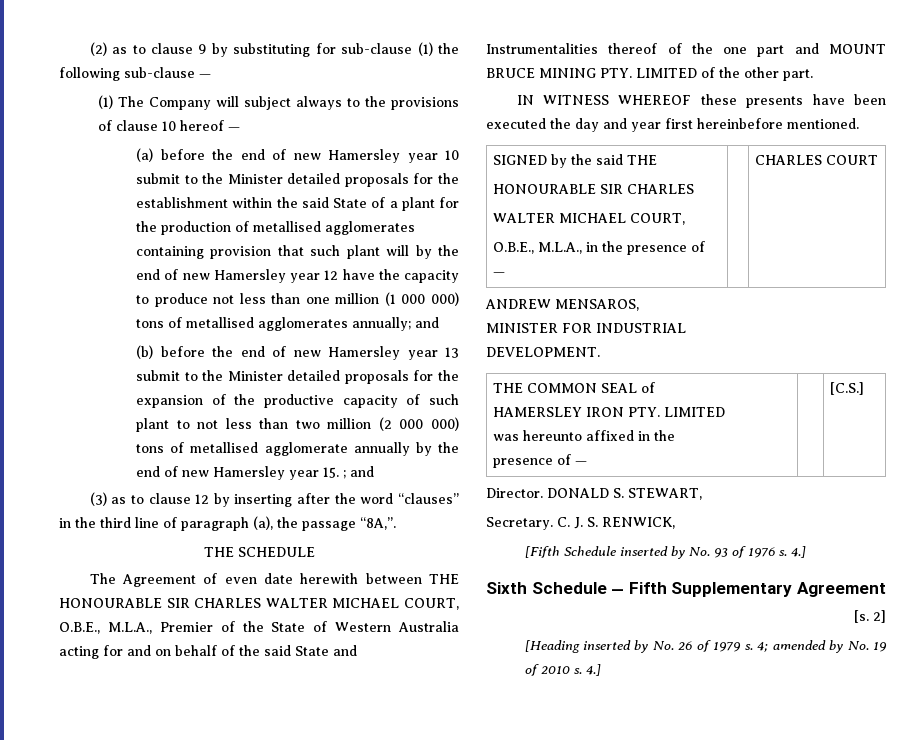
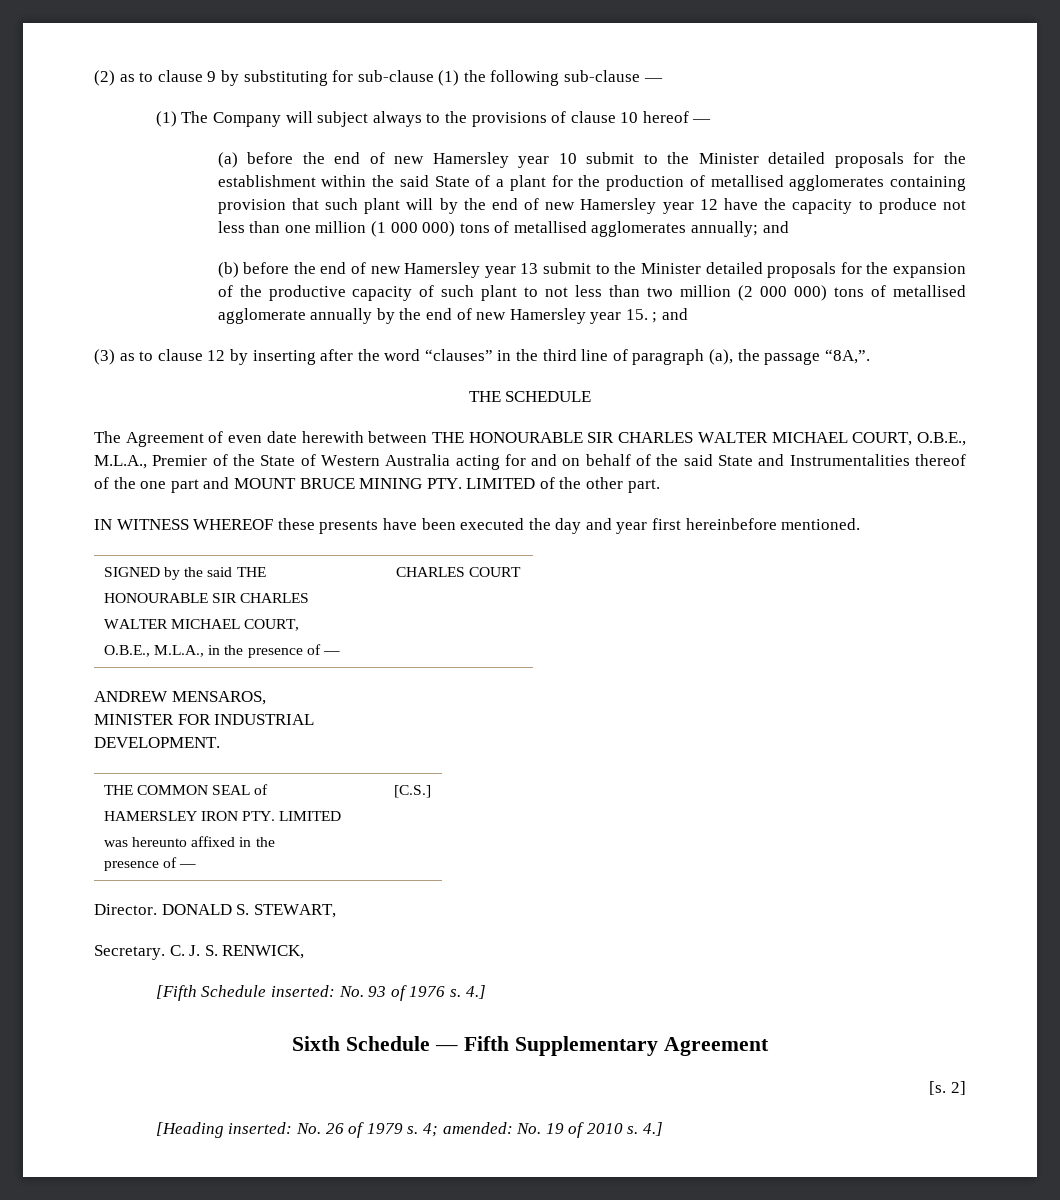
[619,546,685,559] inserted by -> [270,985,335,997] inserted:
[582,640,649,653] inserted by -> [228,1122,293,1134] inserted:
[772,640,844,653] amended by -> [442,1122,513,1134] amended:

